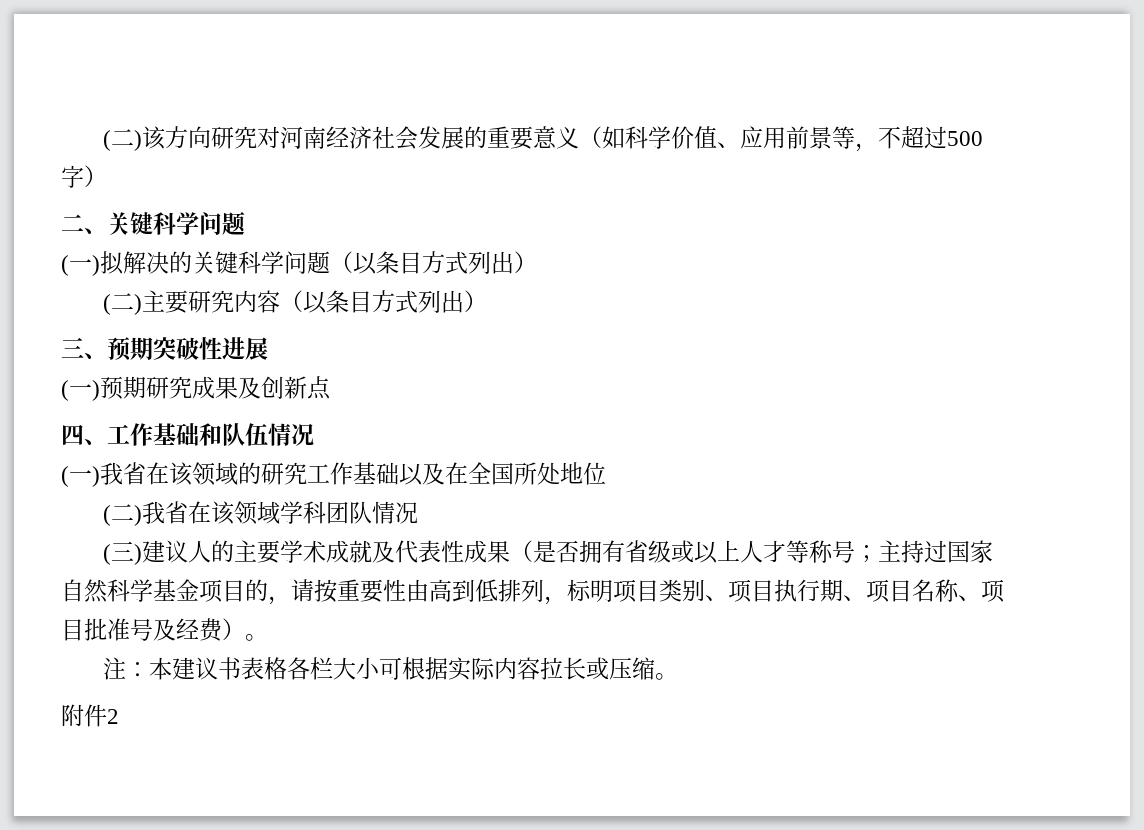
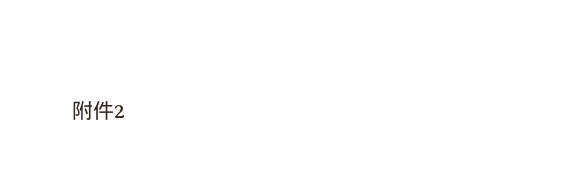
[103,126,984,152] [61,165,107,188] [61,211,245,235] [61,251,537,276] [103,290,488,315] [61,337,268,361] [61,376,331,401] [61,423,314,446] [61,462,606,487] [103,501,419,526] [103,540,994,565] [61,579,1005,605] [61,618,268,642] [103,657,679,681] (二)该方向研究对河南经济社会发展的重要意义（如科学价值、应用前景等，不超过500字） // 二、关键科学问题 // (一)拟解决的关键科学问题（以条目方式列出） // (二)主要研究内容（以条目方式列出） // 三、预期突破性进展 // (一)预期研究成果及创新点 // 四、工作基础和队伍情况 // (一)我省在该领域的研究工作基础以及在全国所处地位 // (二)我省在该领域学科团队情况 // (三)建议人的主要学术成就及代表性成果（是否拥有省级或以上人才等称号；主持过国家自然科学基金项目的，请按重要性由高到低排列，标明项目类别、项目执行期、项目名称、项目批准号及经费）。 // 注：本建议书表格各栏大小可根据实际内容拉长或压缩。 // -> (72, 110) none

